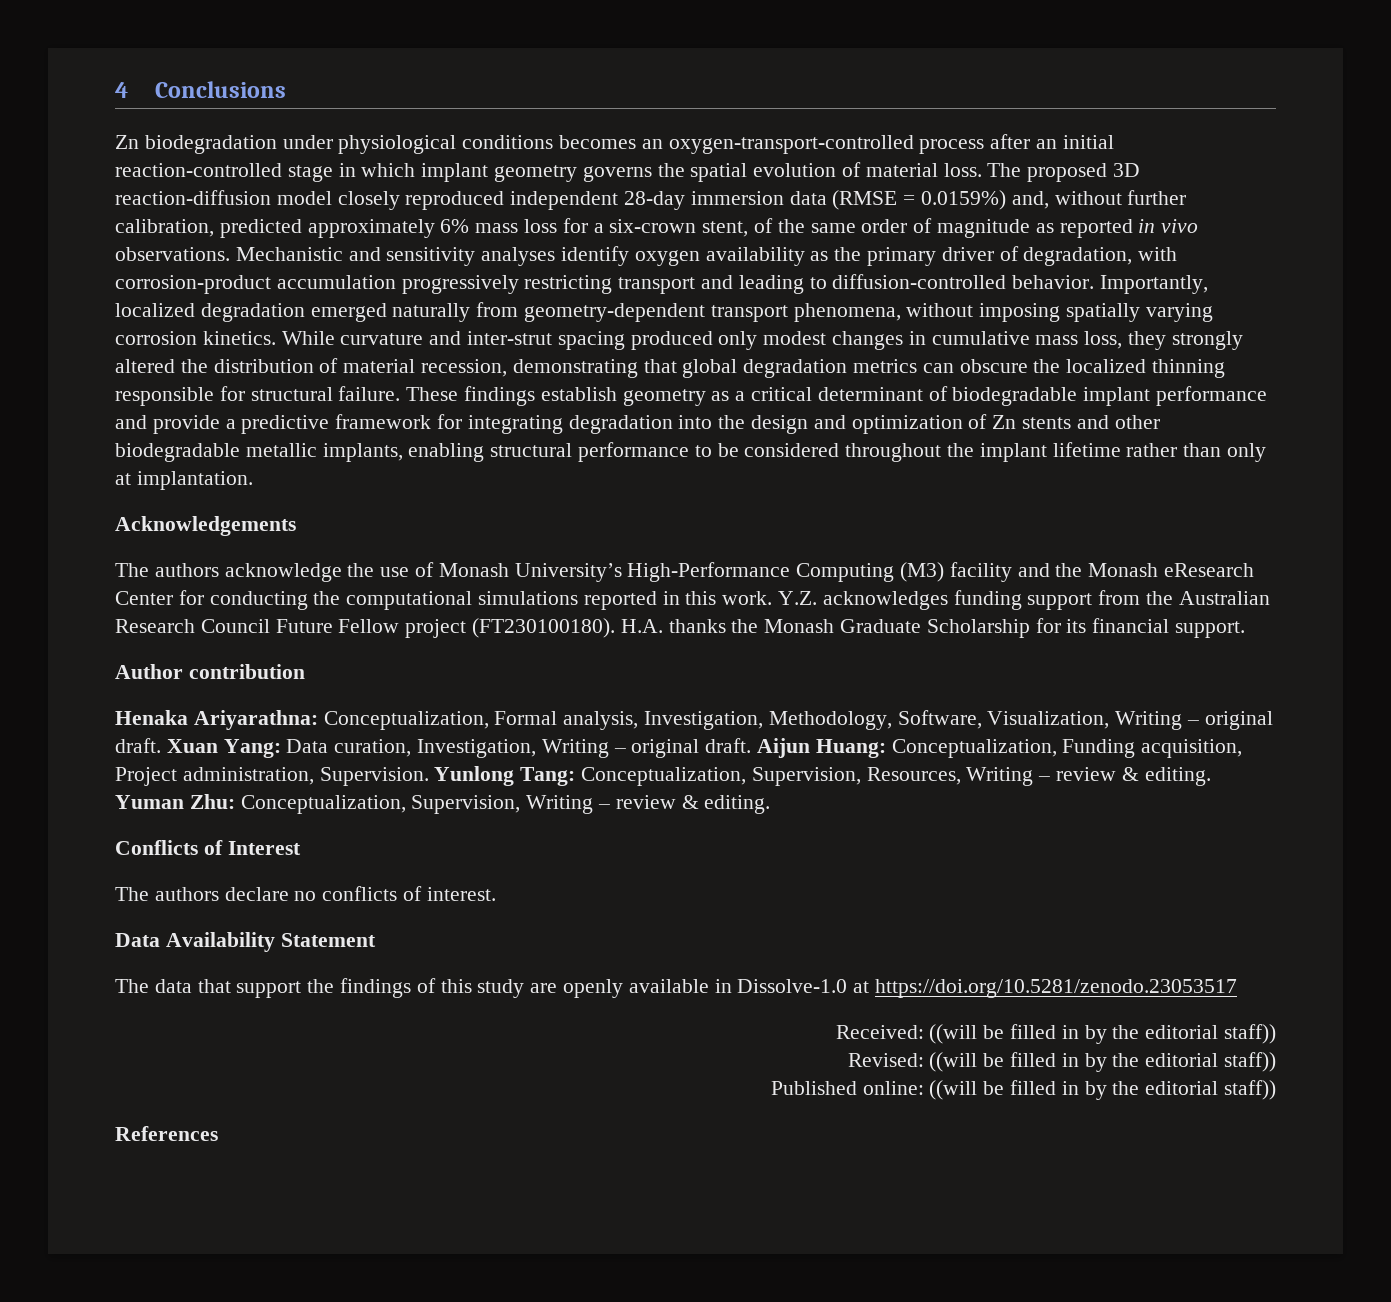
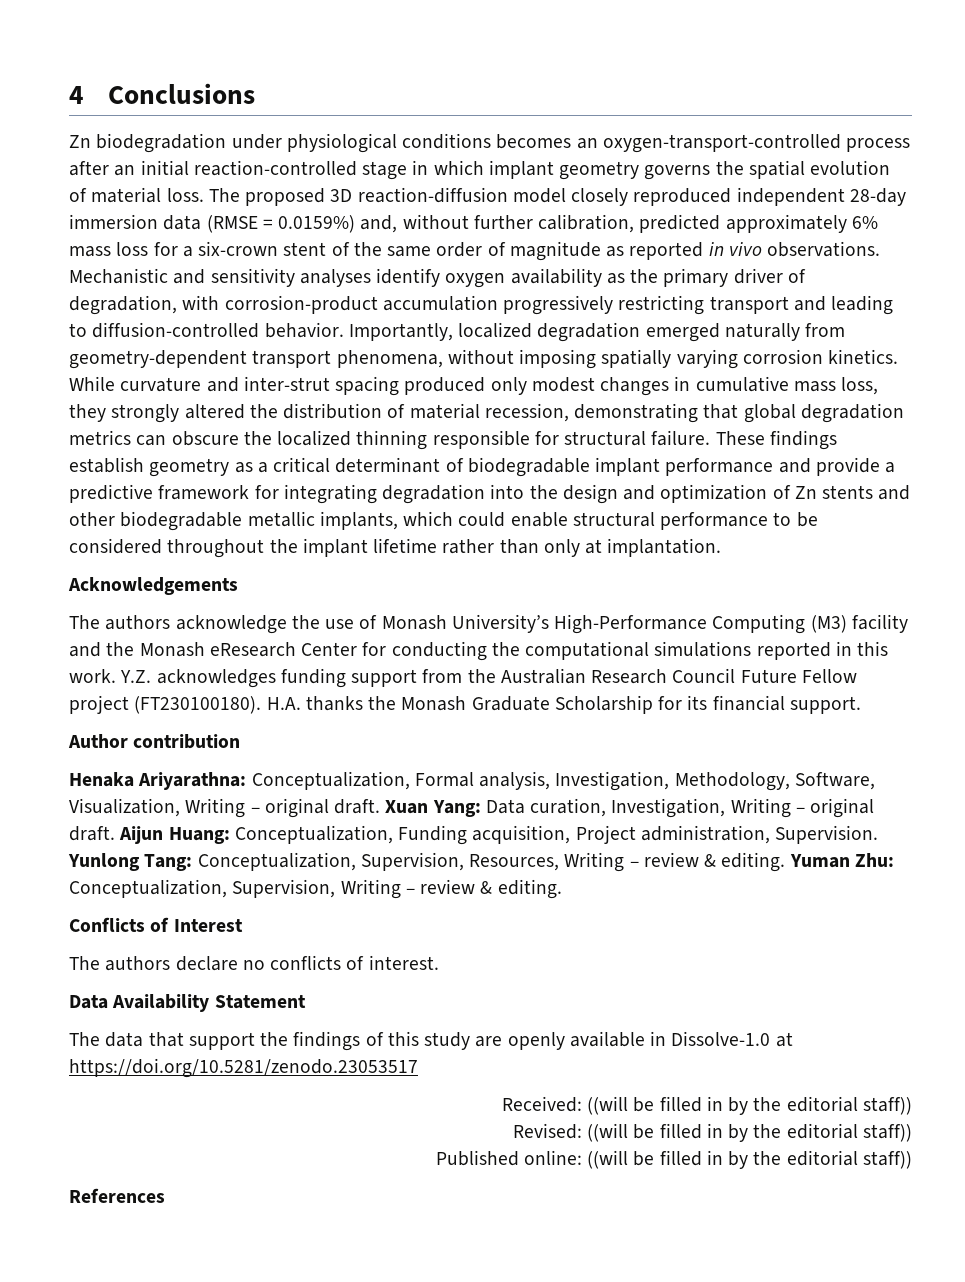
[702,221,749,237] stent, -> [283,242,327,256] stent
[408,443,485,462] enabling -> [403,511,568,527] which could enable

